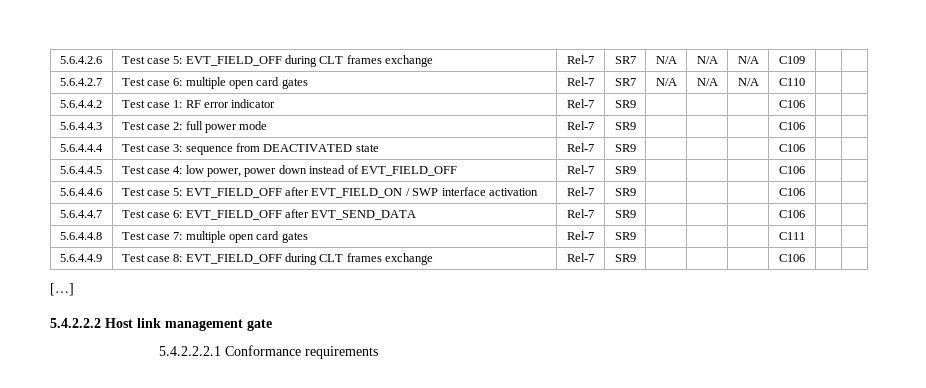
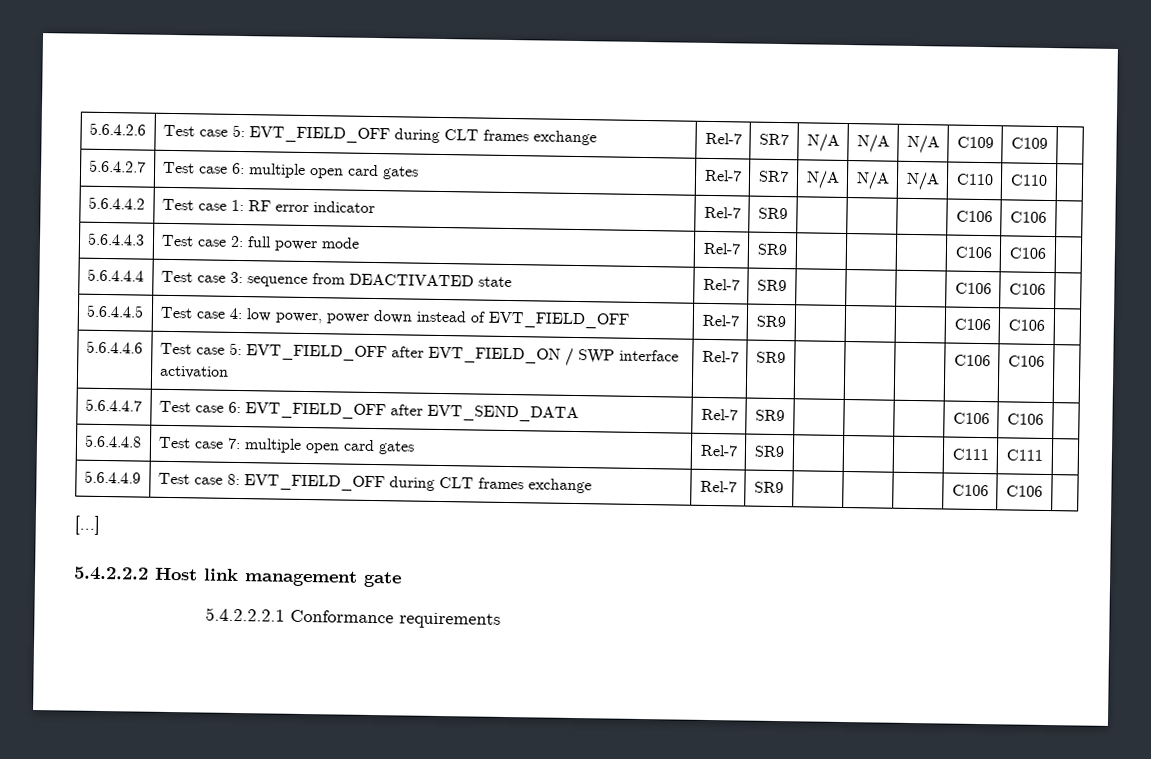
(805, 60) none -> [1011,137,1048,149] C109
(805, 82) none -> [1010,174,1048,186] C110
(805, 104) none -> [1010,211,1047,223] C106
(805, 126) none -> [1009,247,1047,259] C106
(805, 148) none -> [1009,283,1046,295] C106
(805, 170) none -> [1008,319,1045,331] C106
(805, 192) none -> [1008,355,1045,367] C106
(805, 214) none -> [1007,413,1044,425] C106
(805, 236) none -> [1006,449,1044,461] C111
(805, 258) none -> [1006,485,1043,497] C106

